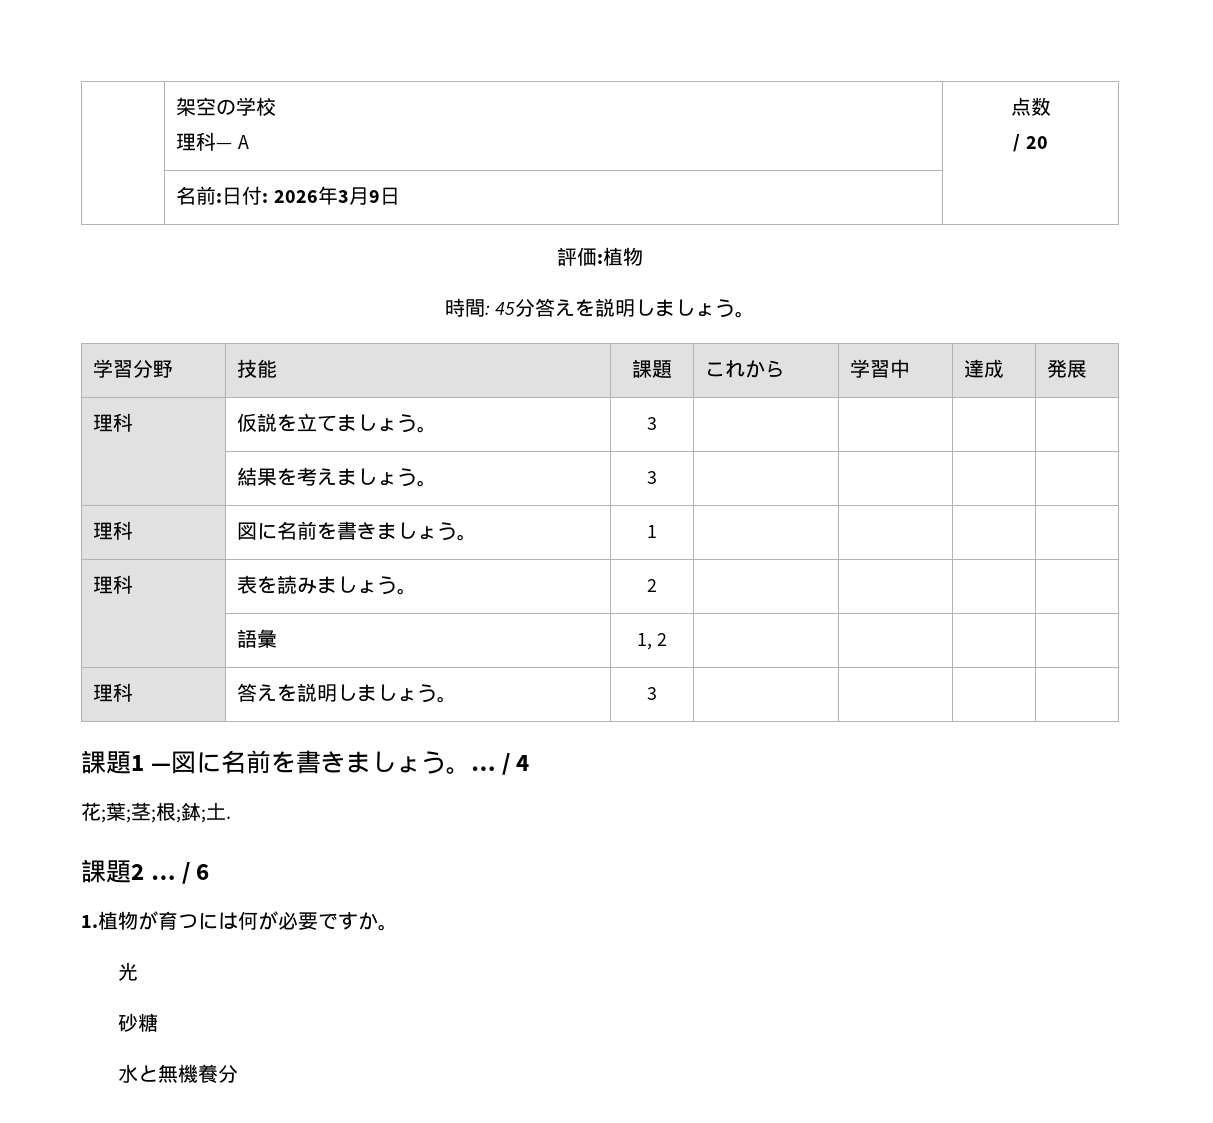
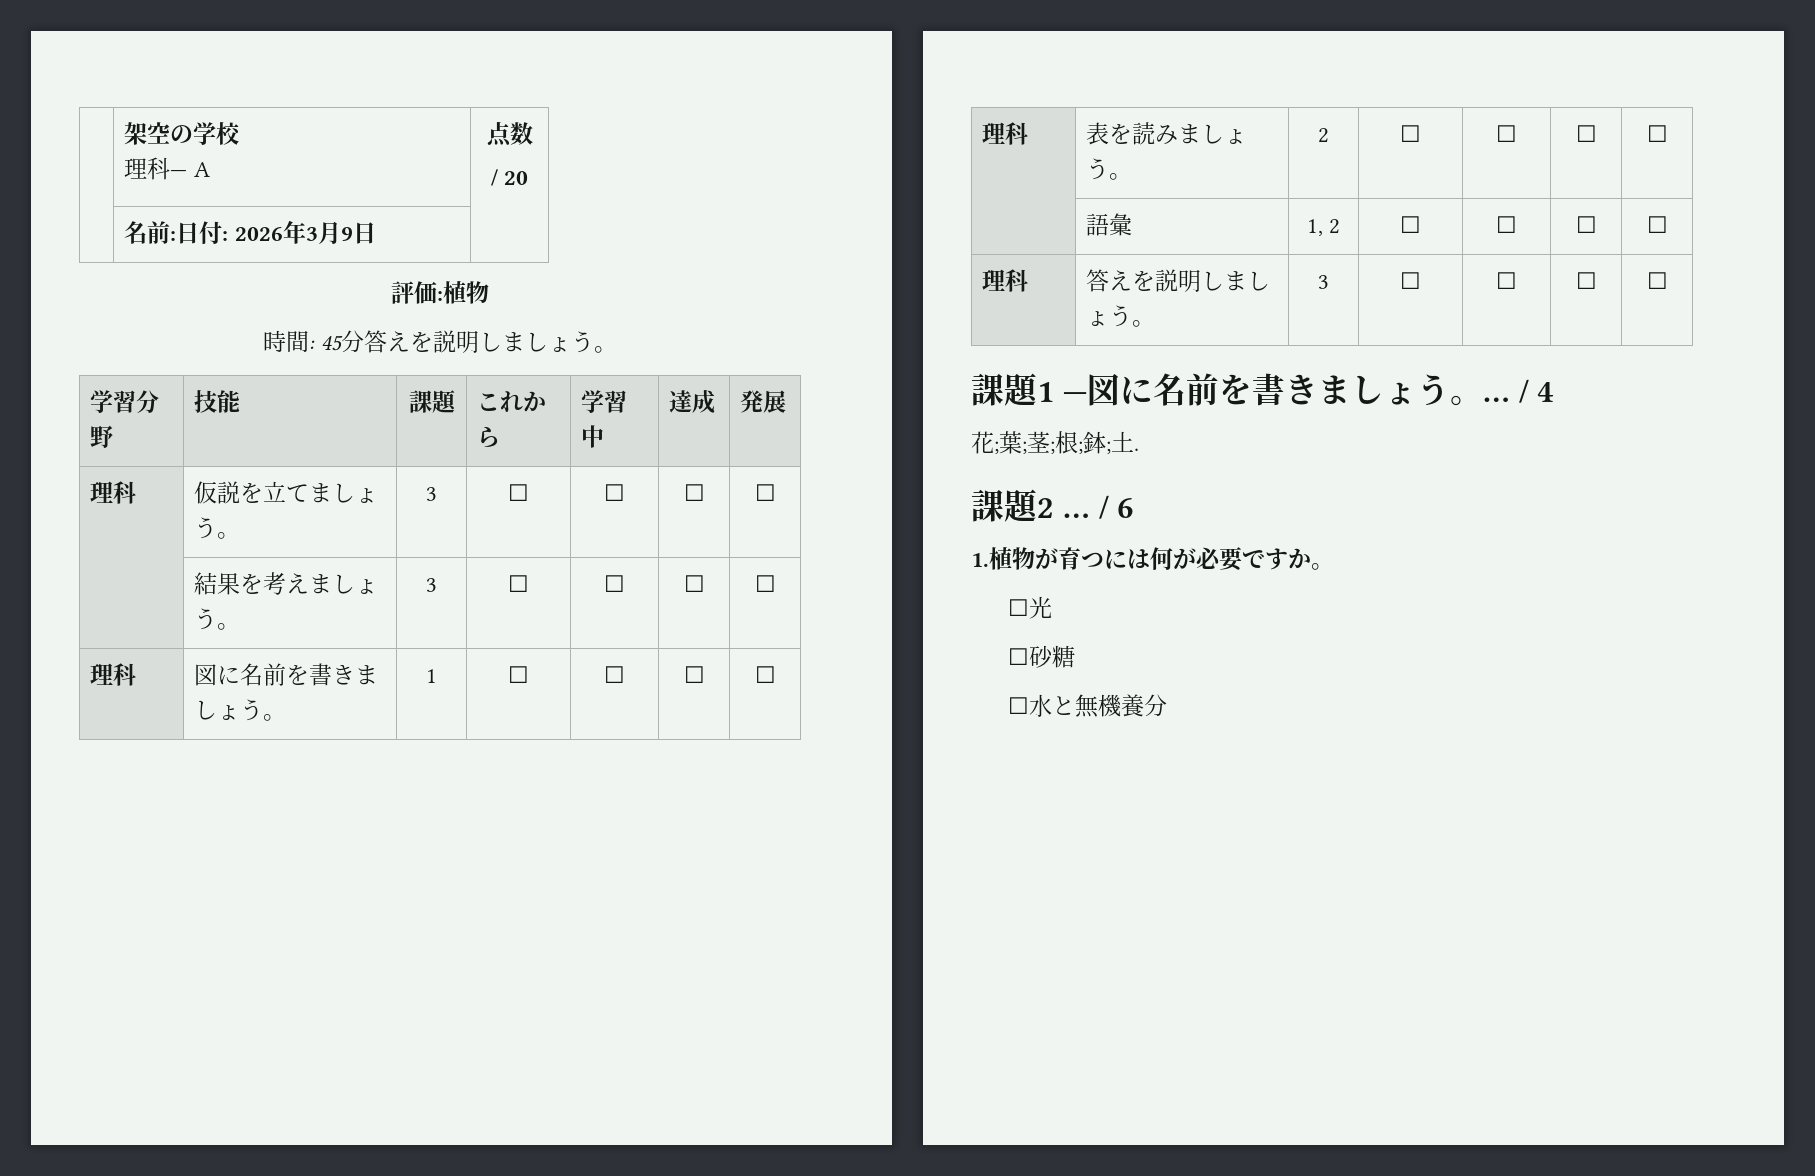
(657, 423) | | | -> [508,484,529,501] [604,484,625,501] [683,484,705,501] [754,484,776,501] ☐ | ☐ | ☐ | ☐
(657, 477) | | | -> [508,575,529,592] [604,575,625,592] [683,575,705,592] [754,575,776,592] ☐ | ☐ | ☐ | ☐
(657, 531) | | | -> [508,666,529,683] [604,666,625,683] [683,666,705,683] [754,666,776,683] ☐ | ☐ | ☐ | ☐
(657, 585) | | | -> [1400,125,1421,142] [1496,125,1517,142] [1575,125,1597,142] [1646,125,1668,142] ☐ | ☐ | ☐ | ☐
(668, 639) | | | -> [1400,216,1421,233] [1496,216,1517,233] [1575,216,1597,233] [1646,216,1668,233] ☐ | ☐ | ☐ | ☐
(657, 693) | | | -> [1400,272,1421,289] [1496,272,1517,289] [1575,272,1597,289] [1646,272,1668,289] ☐ | ☐ | ☐ | ☐
(398, 927) none -> [1008,599,1030,616] ☐
(139, 971) none -> [1008,648,1030,665] ☐
(159, 1022) none -> [1008,697,1030,714] ☐

